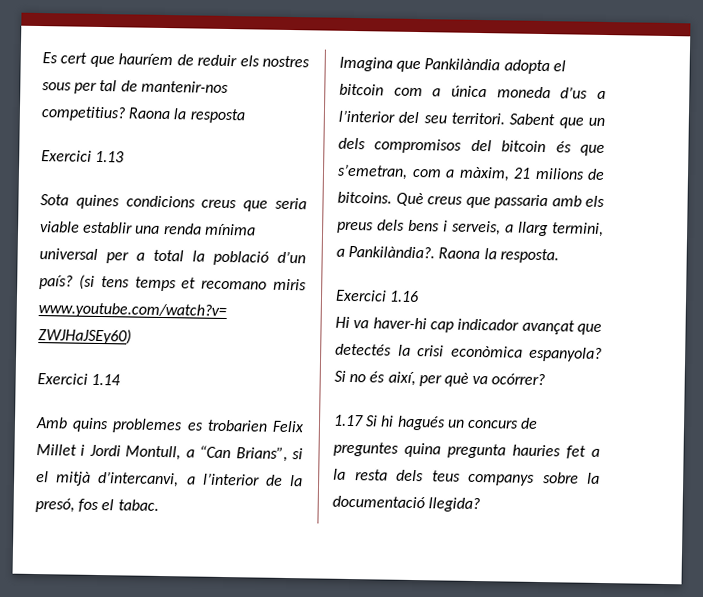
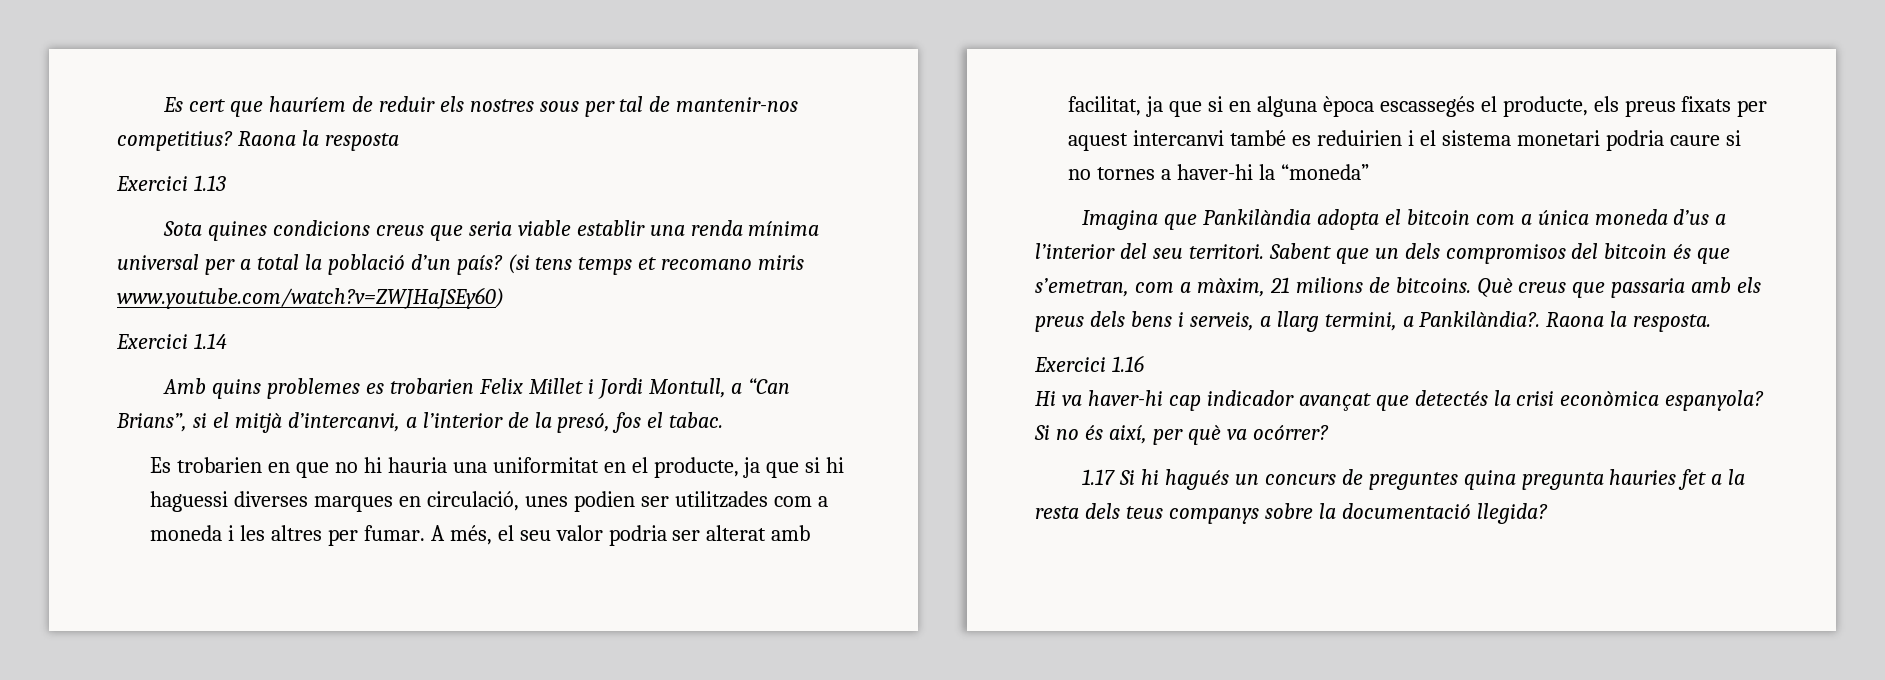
(159, 505) none -> [150,457,845,478] [150,491,828,512] [150,525,811,546] [1068,96,1768,117] [1068,130,1741,151] [1068,164,1369,180] // Es trobarien en que no hi hauria una uniformitat en el producte, ja que si hi haguessi diverses marques en circulació, unes podien ser utilitzades com a moneda i les altres per fumar. A més, el seu valor podria ser alterat amb facilitat, ja que si en alguna època escassegés el producte, els preus fixats per aquest intercanvi també es reduirien i el sistema monetari podria caure si no tornes a haver-hi la “moneda”

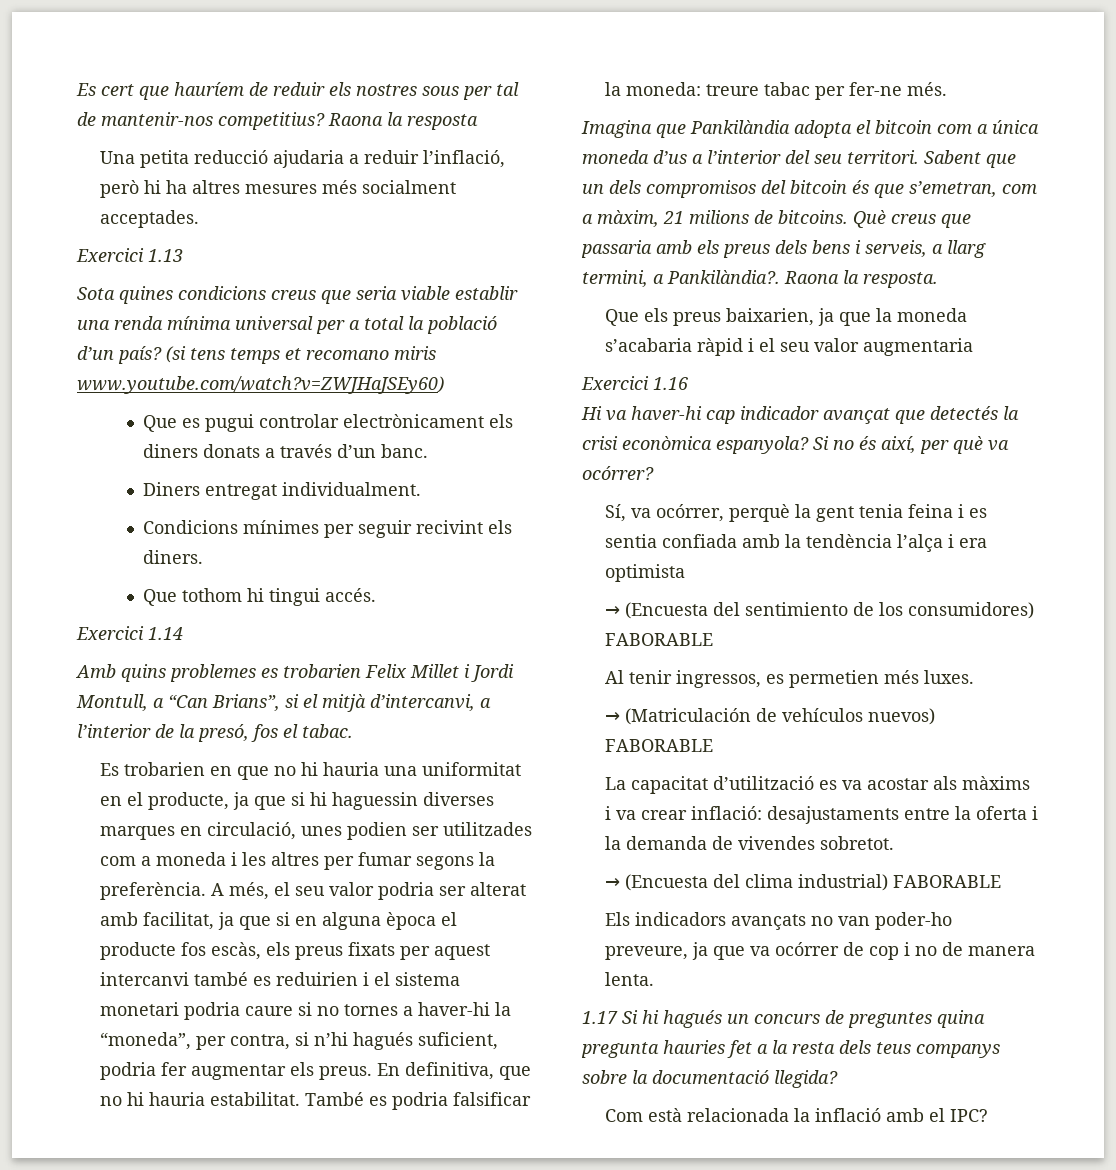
(399, 142) none -> [100,150,506,168] [100,180,457,198] [100,210,200,228] // Una petita reducció ajudaria a reduir l’inflació, però hi ha altres mesures més socialment acceptades.
(504, 298) none -> [143,414,514,432] [143,444,429,458] [143,482,422,500] [143,520,513,538] [143,550,204,564] [143,588,377,606] // Que es pugui controlar electrònicament els diners donats a través d’un banc. // Diners entregat individualment. // Condicions mínimes per seguir recivint els diners. // Que tothom hi tingui accés.
[150,491,229,512] haguessi -> [332,792,419,810] haguessin
[363,525,425,541] fumar. -> [358,852,496,870] [100,882,207,900] fumar segons la preferència.
[1379,96,1588,117] escassegés el producte, -> [441,912,458,926] [100,942,262,960] el producte fos escàs,
[1280,164,1369,180] “moneda” -> [100,1032,499,1050] [100,1062,532,1080] [100,1092,532,1110] [605,82,948,100] “moneda”, per contra, si n’hi hagués suficient, podria fer augmentar els preus. En definitiva, que no hi hauria estabilitat. També es podria falsificar la moneda: treure tabac per fer-ne més.
(1712, 323) none -> [605,308,968,326] [605,338,974,356] // Que els preus baixarien, ja que la moneda s’acabaria ràpid i el seu valor augmentaria
(1329, 432) none -> [605,504,988,522] [605,534,988,552] [605,564,686,582] [605,602,1035,619] [605,633,714,646] [605,670,975,688] [605,708,936,725] [605,739,714,752] [605,776,1031,794] [605,806,1039,824] [605,836,895,850] [605,874,1002,891] [605,912,953,930] [605,942,1036,960] [605,972,655,986] // Sí, va ocórrer, perquè la gent tenia feina i es sentia confiada amb la tendència l’alça i era optimista // → (Encuesta del sentimiento de los consumidores) FABORABLE // Al tenir ingressos, es permetien més luxes. // → (Matriculación de vehículos nuevos) FABORABLE // La capacitat d’utilització es va acostar als màxims i va crear inflació: desajustaments entre la oferta i la demanda de vivendes sobretot. // → (Encuesta del clima industrial) FABORABLE // Els indicadors avançats no van poder-ho preveure, ja que va ocórrer de cop i no de manera lenta.
(1548, 513) none -> [605,1108,989,1122] // Com està relacionada la inflació amb el IPC?

